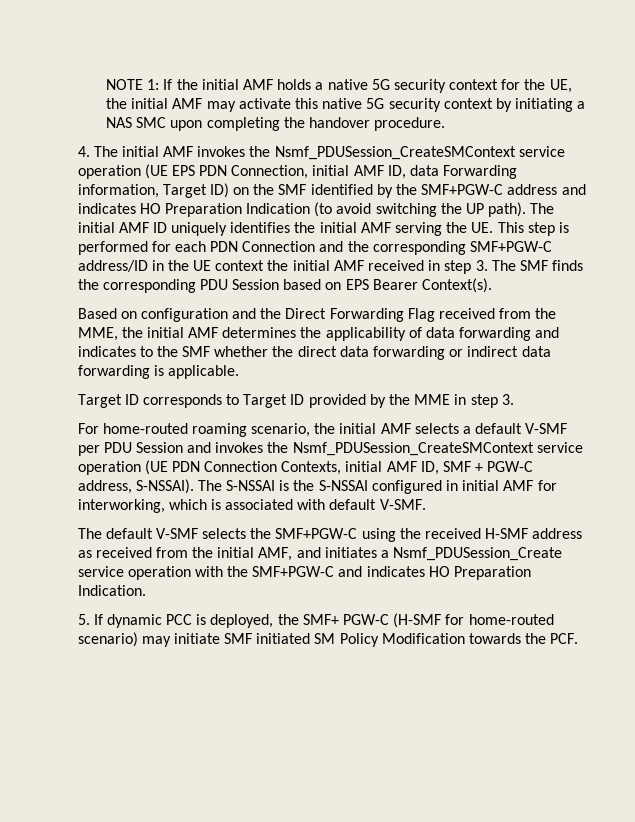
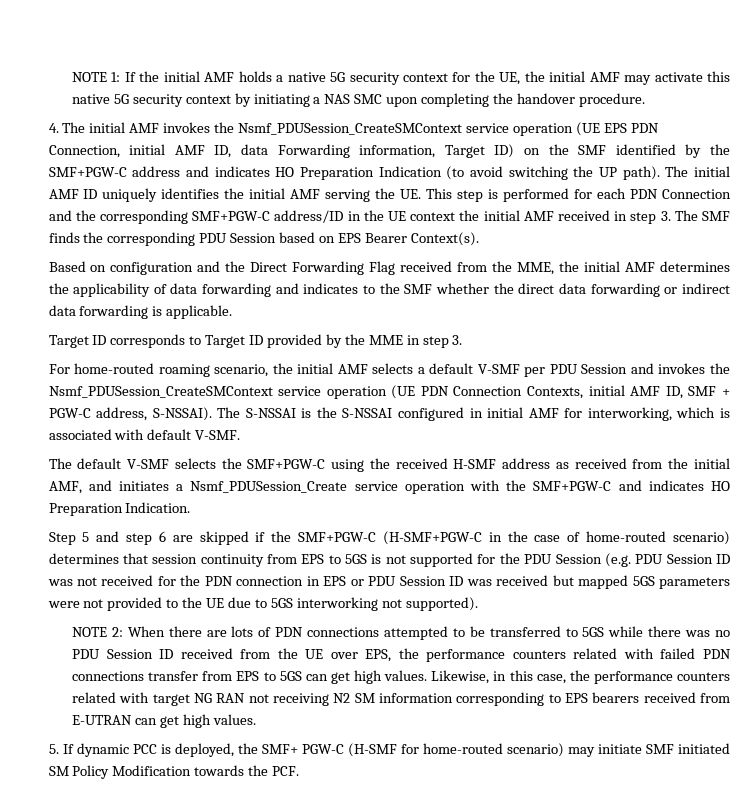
(146, 590) none -> [48,531,731,545] [48,553,730,567] [47,575,731,589] [47,597,478,611] [71,626,731,640] [71,648,731,662] [71,670,730,684] [71,692,731,706] [71,714,256,728] // Step 5 and step 6 are skipped if the SMF+PGW-C (H-SMF+PGW-C in the case of home-routed scenario) determines that session continuity from EPS to 5GS is not supported for the PDU Session (e.g. PDU Session ID was not received for the PDN connection in EPS or PDU Session ID was received but mapped 5GS parameters were not provided to the UE due to 5GS interworking not supported). // NOTE 2: When there are lots of PDN connections attempted to be transferred to 5GS while there was no PDU Session ID received from the UE over EPS, the performance counters related with failed PDN connections transfer from EPS to 5GS can get high values. Likewise, in this case, the performance counters related with target NG RAN not receiving N2 SM information corresponding to EPS bearers received from E-UTRAN can get high values.

